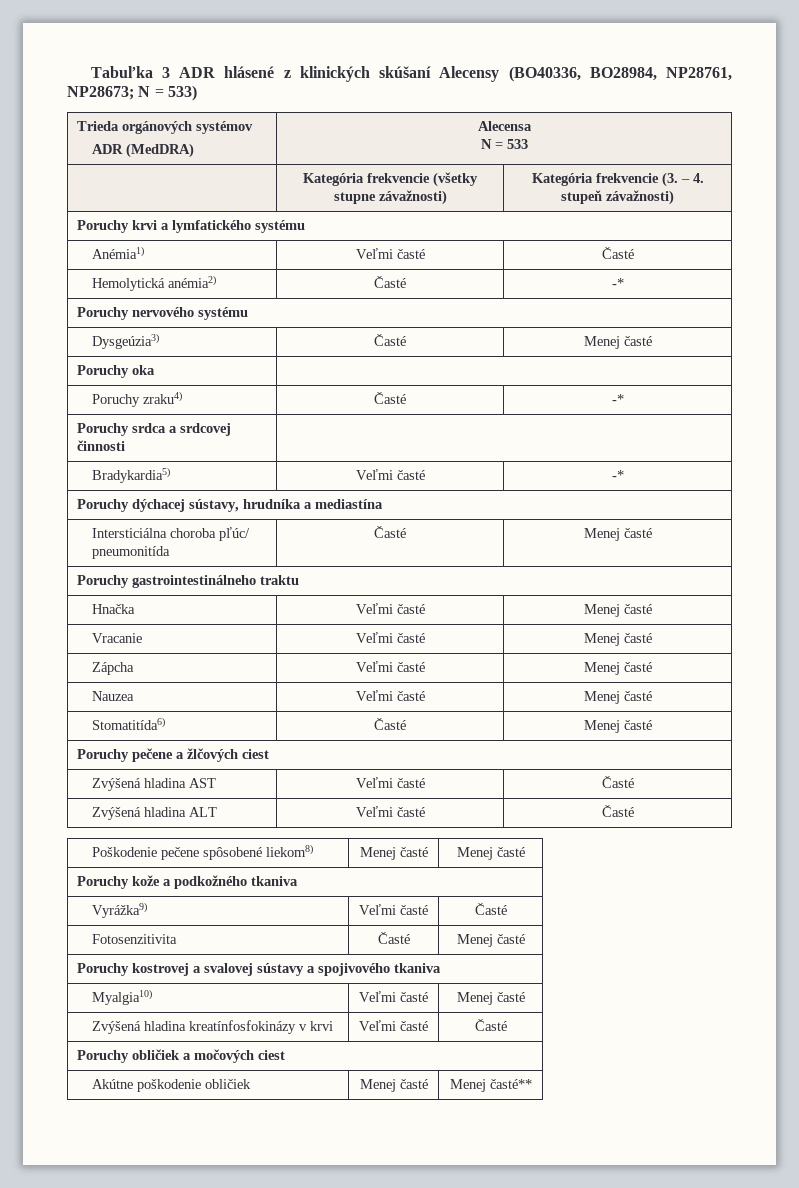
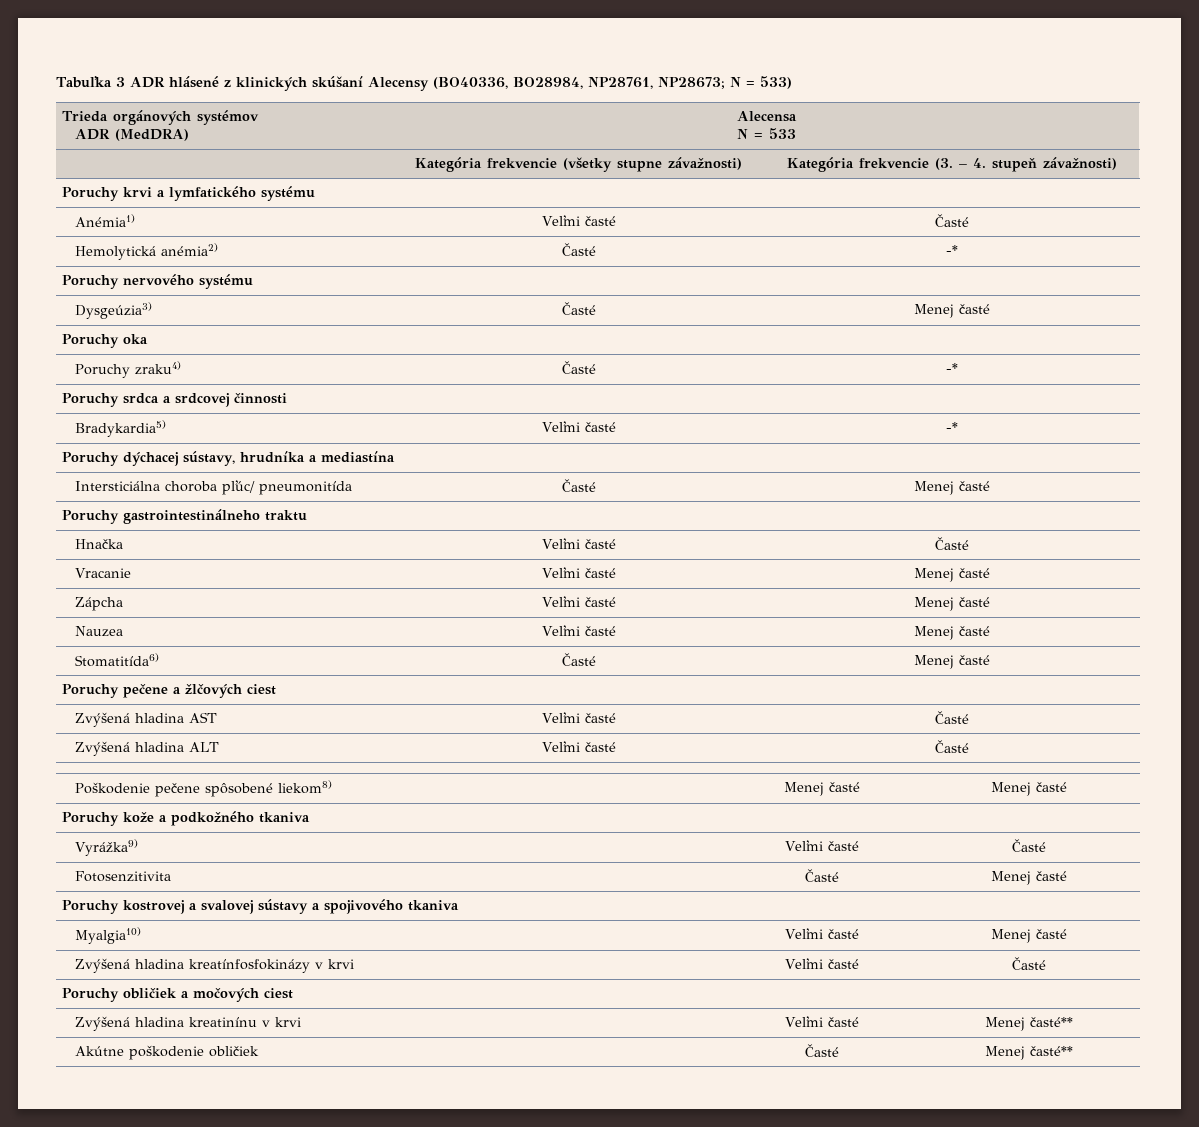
[583,604,652,617] Menej časté -> [935,537,969,550] Časté
(285, 1055) none -> [74,1016,301,1031] [784,1016,859,1027] [985,1017,1073,1031] // Zvýšená hladina kreatinínu v krvi | Veľmi časté | Menej časté**
[359,1079,428,1092] Menej časté -> [804,1044,839,1057] Časté

